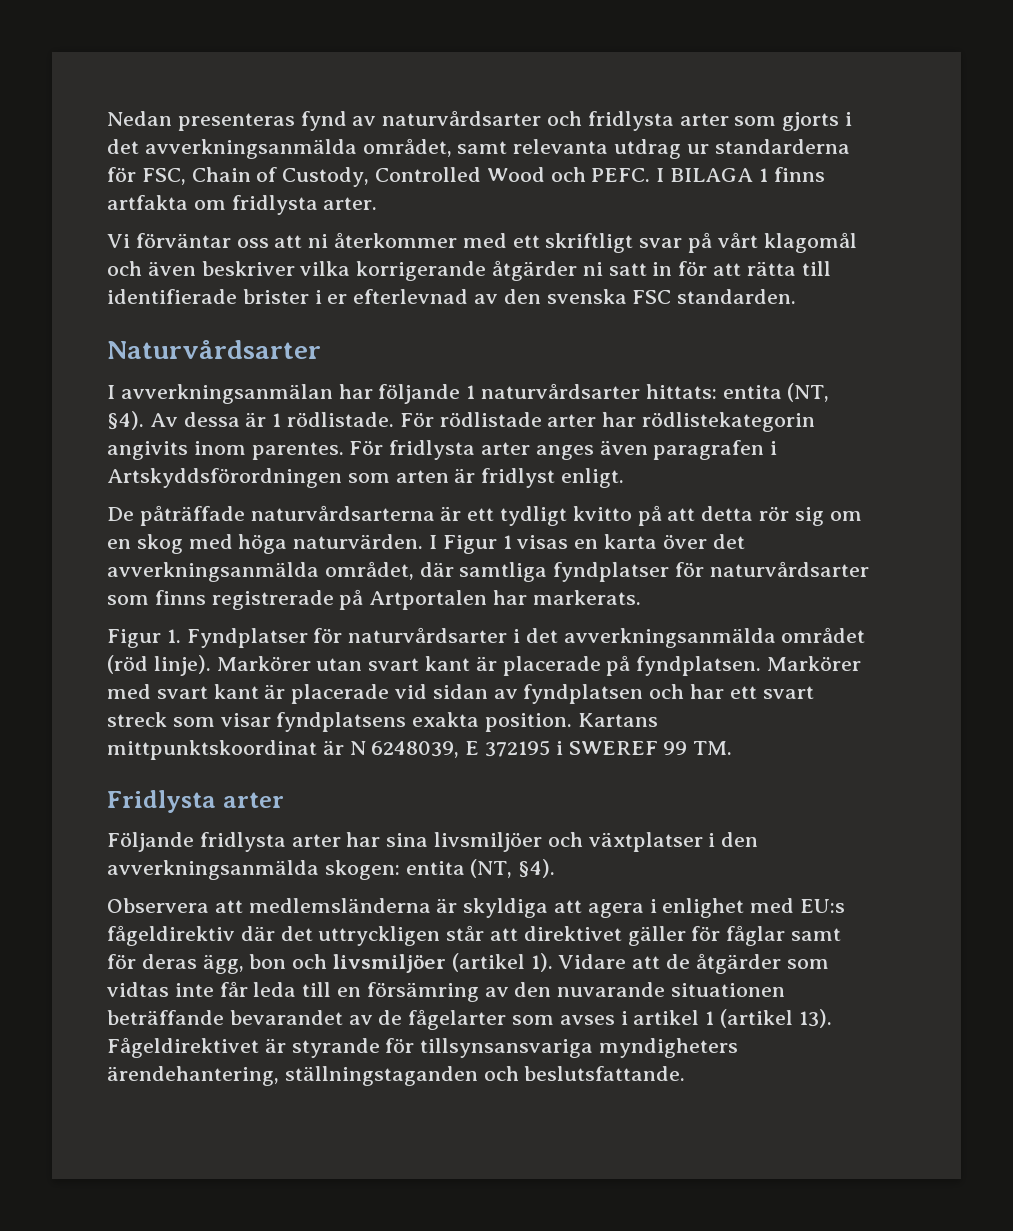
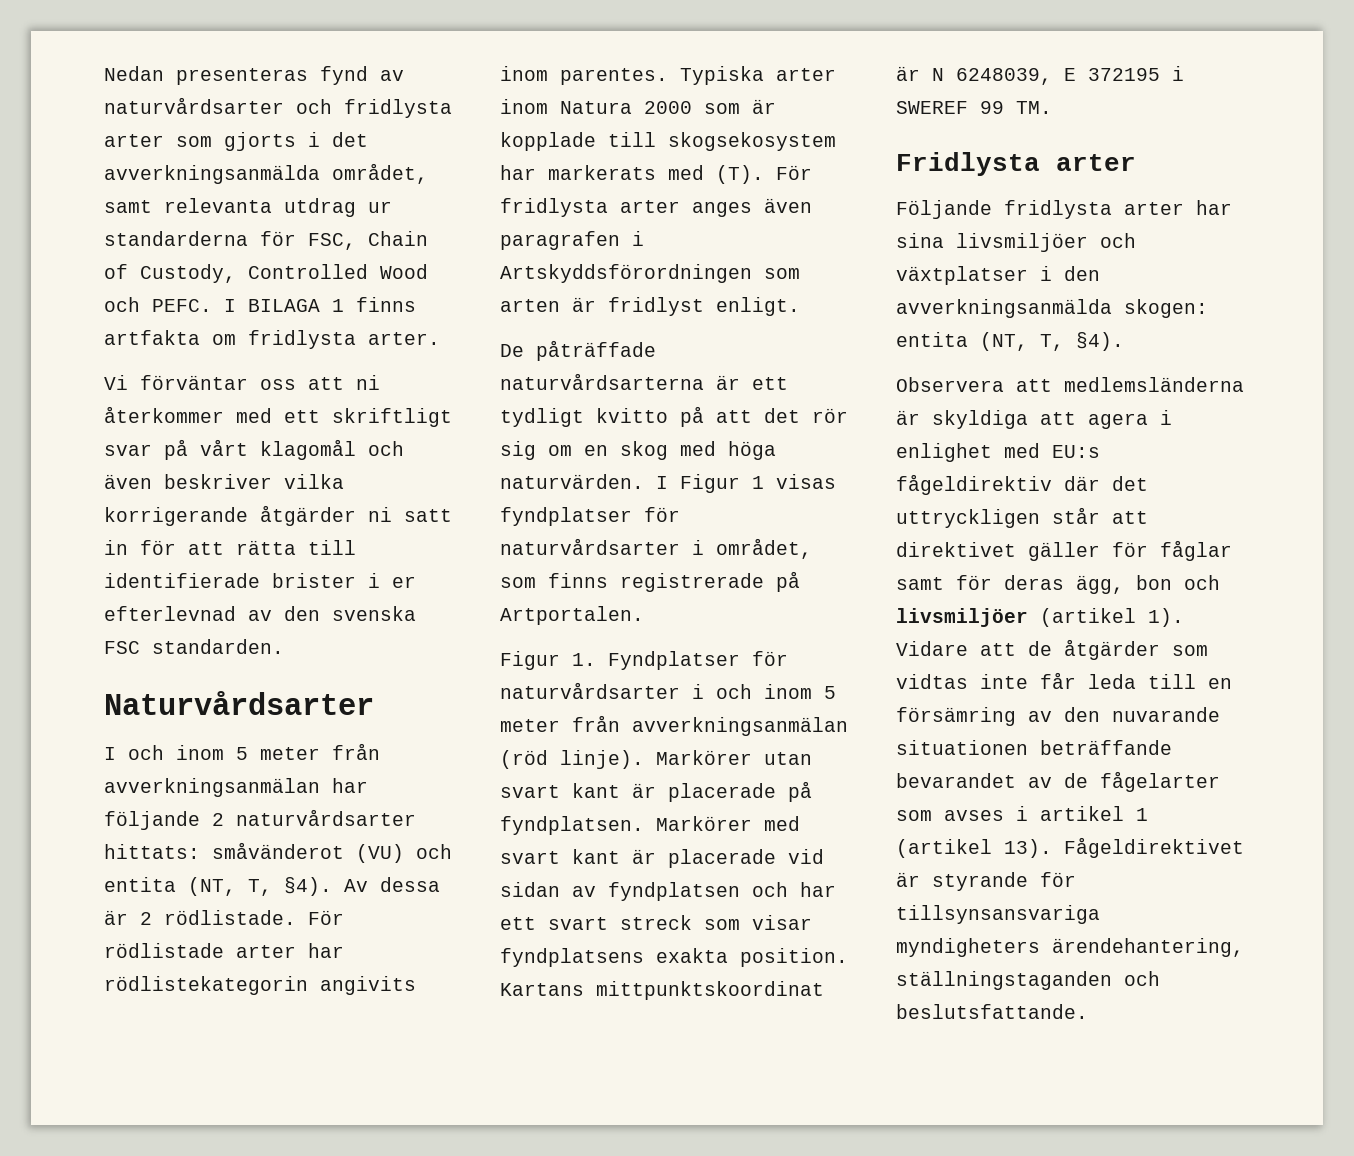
(115, 392) none -> [128,743,380,760] och inom 5 meter från
[466,385,476,399] 1 -> [212,813,224,826] 2
[722,383,830,402] entita (NT, -> [212,842,452,863] [104,877,272,896] småvänderot (VU) och entita (NT, T,
[272,413,282,427] 1 -> [140,912,152,925] 2
(344, 451) none -> [680,66,836,85] [500,99,776,114] [500,132,836,151] [500,165,764,184] Typiska arter inom Natura 2000 som är kopplade till skogsekosystem har markerats med (T).
[701,506,754,521] detta -> [764,408,800,423] det
[574,534,745,549] [107,561,548,582] en karta över det avverkningsanmälda området, där samtliga -> (836, 481) none
(869, 569) none -> [692,538,812,559] i området,
[369,590,641,610] Artportalen har markerats. -> [500,606,644,625] Artportalen.
[525,627,866,648] det avverkningsanmälda området -> [716,684,836,699] [500,715,848,736] och inom 5 meter från avverkningsanmälan
(513, 868) none -> [1040,334,1064,351] T,

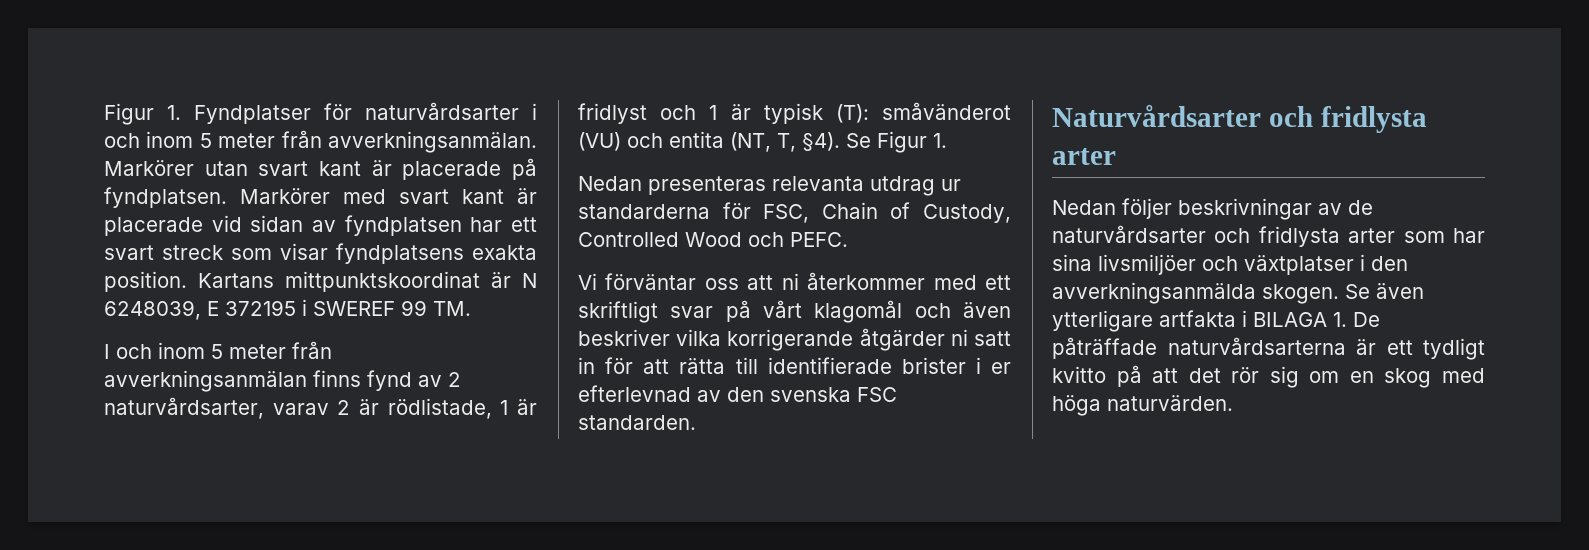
[104,66,404,85] [104,97,452,118] [104,132,368,151] [104,163,428,184] [104,200,152,213] Nedan presenteras fynd av naturvårdsarter och fridlysta arter som gjorts i det avverkningsanmälda området, samt -> [104,102,537,125] [104,130,537,153] [104,158,537,180] [104,187,537,208] [104,215,537,236] [104,243,537,264] [104,271,537,292] [104,299,471,320] [104,341,332,359] [104,370,461,392] [104,397,537,419] [578,102,1011,124] [578,131,947,153] [578,176,766,195] Figur 1. Fyndplatser för naturvårdsarter i och inom 5 meter från avverkningsanmälan. Markörer utan svart kant är placerade på fyndplatsen. Markörer med svart kant är placerade vid sidan av fyndplatsen har ett svart streck som visar fyndplatsens exakta position. Kartans mittpunktskoordinat är N 6248039, E 372195 i SWEREF 99 TM. // I och inom 5 meter från avverkningsanmälan finns fynd av 2 naturvårdsarter, varav 2 är rödlistade, 1 är fridlyst och 1 är typisk (T): småvänderot (VU) och entita (NT, T, §4). Se Figur 1. // Nedan presenteras
[224,297,416,312] [104,330,440,349] I BILAGA 1 finns artfakta om fridlysta arter. -> (848, 239) none
[104,743,380,760] [104,778,368,797] [104,809,416,830] [104,842,452,863] [104,877,440,896] [104,910,344,925] [104,943,344,958] [104,976,416,995] [500,66,836,85] [500,99,776,114] [500,132,836,151] [500,165,812,184] [500,198,812,217] [500,231,644,250] [500,264,800,283] [500,297,800,316] // I och inom 5 meter från avverkningsanmälan har följande 2 naturvårdsarter hittats: småvänderot (VU) och entita (NT, T, §4). Av dessa är 2 rödlistade. För rödlistade arter har rödlistekategorin angivits inom parentes. Typiska arter inom Natura 2000 som är kopplade till skogsekosystem har markerats med (T). För fridlysta arter anges även paragrafen i Artskyddsförordningen som arten är fridlyst enligt. // -> [1268,106,1427,133] [1052,148,1116,165] [1052,198,1373,220] [1052,225,1485,247] [1052,254,1408,275] [1052,282,1424,304] [1052,310,1347,332] och fridlysta arter // Nedan följer beskrivningar av de naturvårdsarter och fridlysta arter som har sina livsmiljöer och växtplatser i den avverkningsanmälda skogen. Se även ytterligare artfakta i BILAGA 1.
[656,474,836,493] [500,507,680,526] [500,538,812,559] [500,571,800,592] [500,606,644,625] [500,651,788,670] [500,682,836,699] [500,715,848,736] [500,750,812,769] [500,781,812,802] [500,816,800,835] [500,849,824,868] [500,882,836,901] [500,915,812,930] [500,948,848,967] [500,981,824,1000] [896,66,1184,85] [896,101,1052,114] [896,152,1136,176] [896,200,1232,219] [896,233,1136,252] [896,266,1100,285] [896,299,1208,318] [896,332,1124,351] [896,377,1244,392] [896,410,1172,429] [896,443,1100,462] [896,474,1148,495] [896,507,1148,528] [896,540,1232,561] [896,575,1220,594] [896,608,1184,627] [896,639,1208,660] [896,672,1232,689] [896,707,1220,726] [896,740,1172,755] [896,771,1220,792] [896,806,1148,821] [896,837,1244,858] [896,872,1076,891] [896,905,1100,924] [896,938,1244,957] [896,971,1160,990] [896,1004,1088,1019] I Figur 1 visas fyndplatser för naturvårdsarter i området, som finns registrerade på Artportalen. // Figur 1. Fyndplatser för naturvårdsarter i och inom 5 meter från avverkningsanmälan (röd linje). Markörer utan svart kant är placerade på fyndplatsen. Markörer med svart kant är placerade vid sidan av fyndplatsen och har ett svart streck som visar fyndplatsens exakta position. Kartans mittpunktskoordinat är N 6248039, E 372195 i SWEREF 99 TM. // Fridlysta arter // Följande fridlysta arter har sina livsmiljöer och växtplatser i den avverkningsanmälda skogen: entita (NT, T, §4). // Observera att medlemsländerna är skyldiga att agera i enlighet med EU:s fågeldirektiv där det uttryckligen står att direktivet gäller för fåglar samt för deras ägg, bon och livsmiljöer (artikel 1). Vidare att de åtgärder som vidtas inte får leda till en försämring av den nuvarande situationen beträffande bevarandet av de fågelarter som avses i artikel 1 (artikel 13). Fågeldirektivet är styrande för tillsynsansvariga myndigheters ärendehantering, ställningstaganden och beslutsfattande. -> (1233, 403) none

